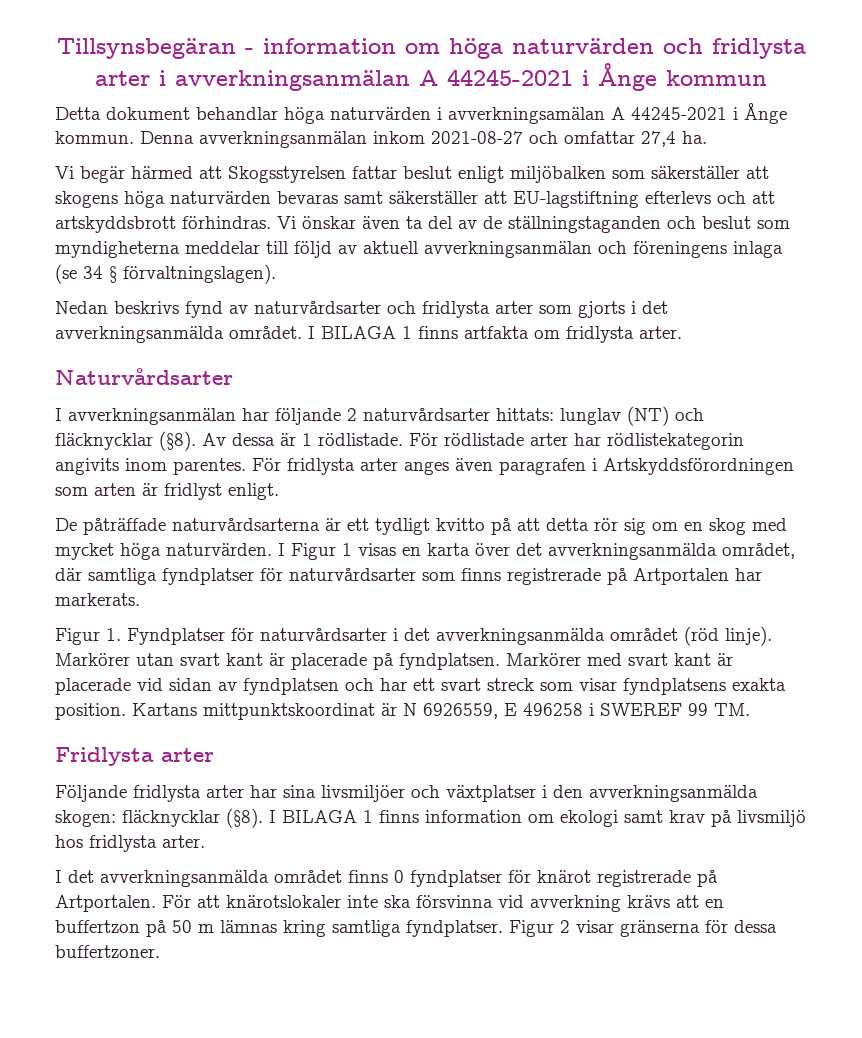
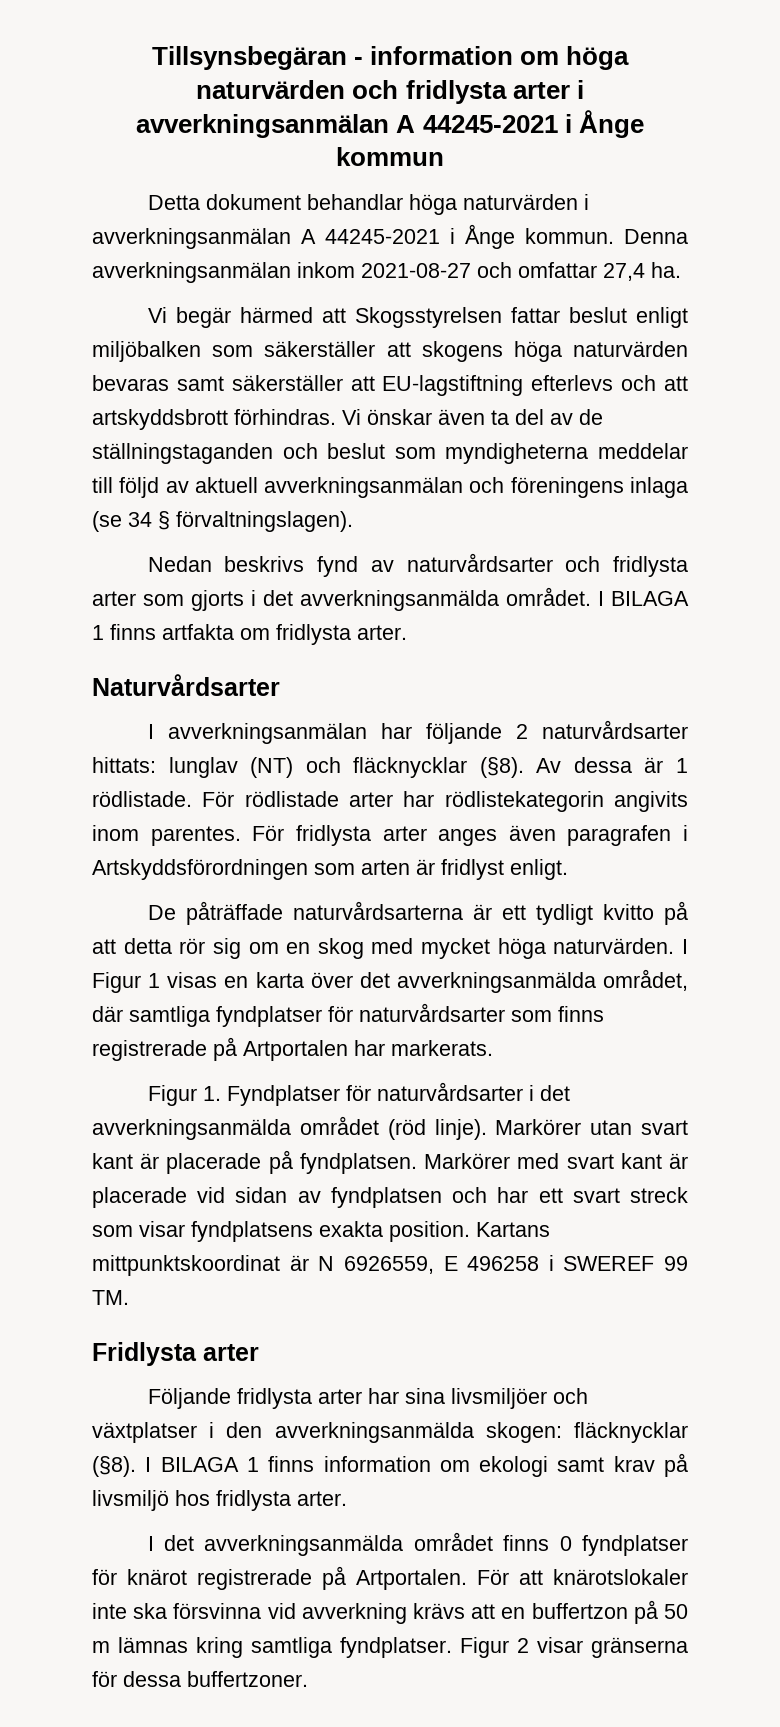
[448,107,605,124] avverkningsamälan -> [92,228,291,249] avverkningsanmälan

